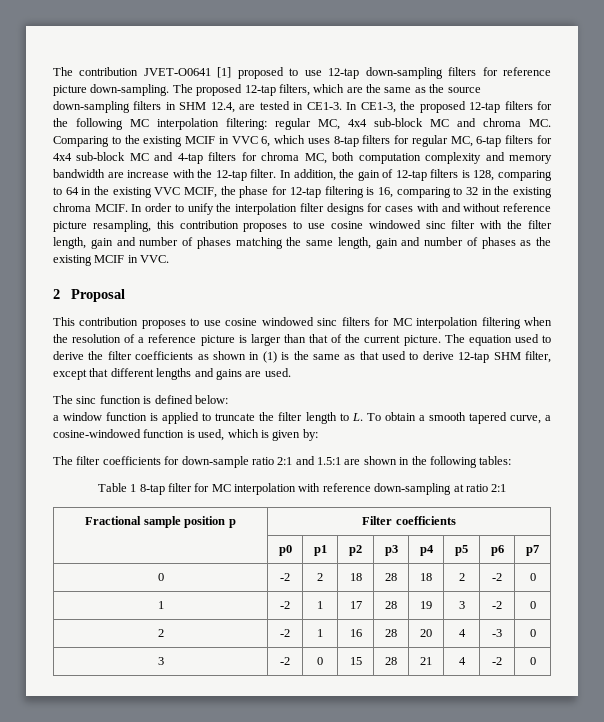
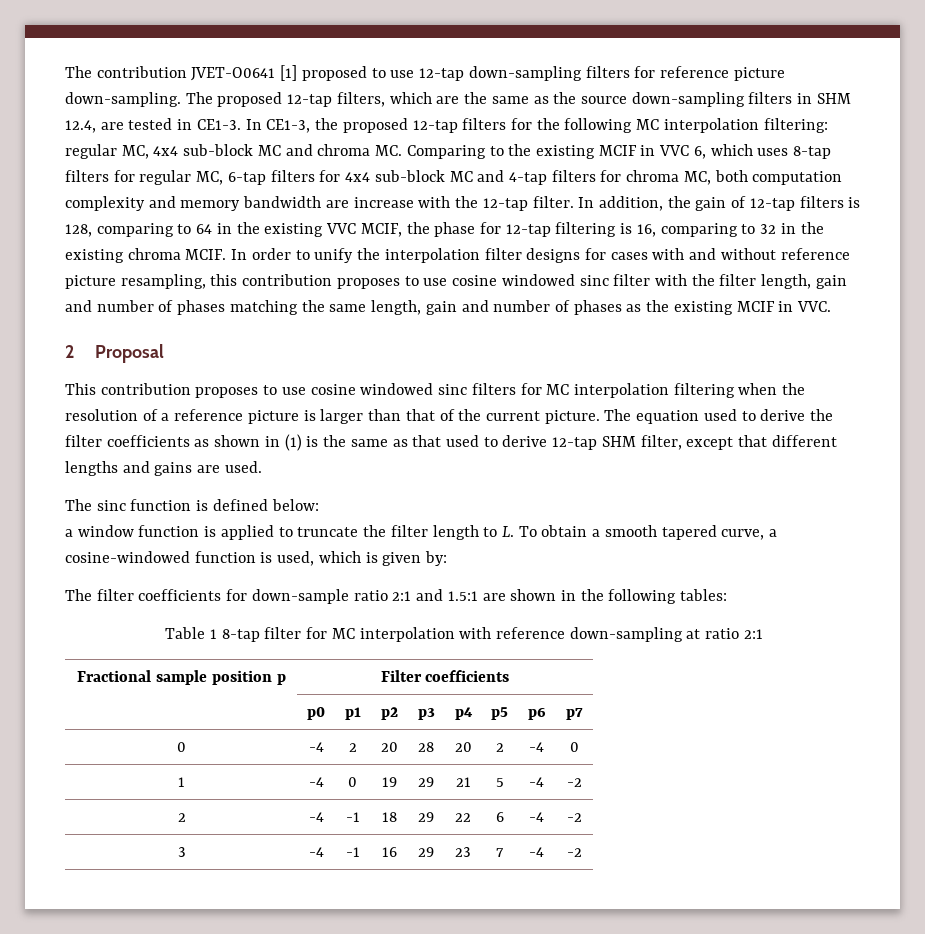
[280,573,290,581] [317,573,323,581] [349,573,362,581] [385,573,397,581] [420,573,432,581] [458,573,465,581] [492,573,502,581] -2 | 2 | 18 | 28 | 18 | 2 | -2 -> [308,742,324,752] [348,743,357,752] [380,742,398,752] [418,742,434,752] [454,742,472,752] [495,743,504,752] [529,742,544,752] -4 | 2 | 20 | 28 | 20 | 2 | -4
[280,601,290,609] [317,601,323,609] [349,601,362,609] [385,601,397,609] [420,601,432,609] [458,601,465,609] [492,601,502,609] [529,601,536,609] [157,629,164,637] [280,629,290,637] [317,629,323,637] [349,629,362,637] [385,629,397,637] [420,629,432,637] [458,629,466,637] [492,629,502,637] [529,629,536,637] [157,657,164,665] [280,657,290,665] [317,657,323,665] [349,657,362,665] [385,657,397,665] [420,657,432,665] [458,657,466,665] [492,657,502,665] [529,657,536,665] -2 | 1 | 17 | 28 | 19 | 3 | -2 | 0 // 2 | -2 | 1 | 16 | 28 | 20 | 4 | -3 | 0 // 3 | -2 | 0 | 15 | 28 | 21 | 4 | -2 | 0 -> [308,777,324,787] [348,777,357,787] [381,777,397,787] [418,777,434,787] [455,777,471,787] [495,778,504,787] [529,777,544,787] [566,778,582,787] [177,813,186,822] [308,812,324,822] [345,812,360,822] [381,812,397,822] [418,812,434,822] [455,813,471,822] [495,812,504,822] [529,812,544,822] [566,813,582,822] [177,847,186,857] [308,847,324,857] [345,847,360,857] [381,847,397,857] [418,847,434,857] [455,847,471,857] [496,848,504,857] [529,847,544,857] [566,848,582,857] -4 | 0 | 19 | 29 | 21 | 5 | -4 | -2 // 2 | -4 | -1 | 18 | 29 | 22 | 6 | -4 | -2 // 3 | -4 | -1 | 16 | 29 | 23 | 7 | -4 | -2

